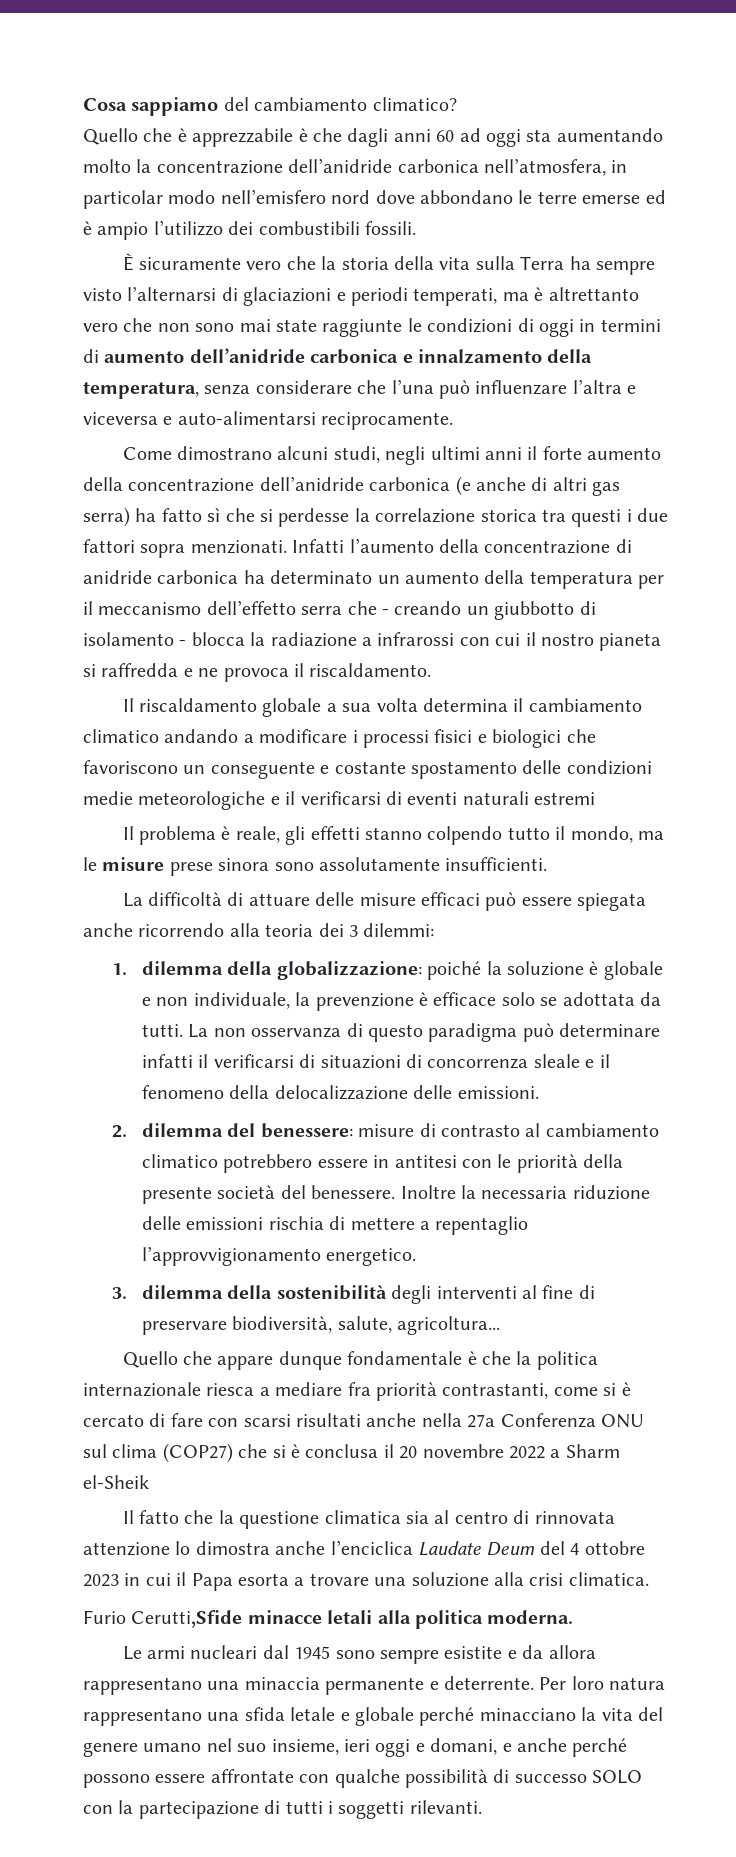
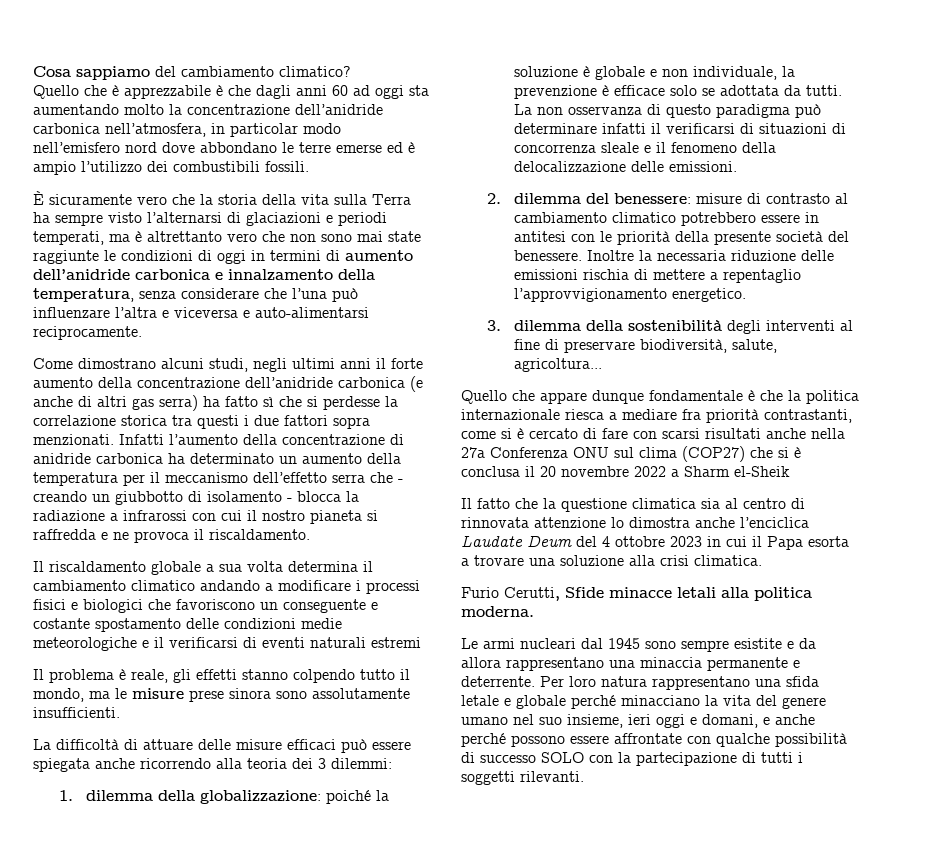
[131,1610,243,1628] Cerutti,Sfide -> [504,587,604,601] Cerutti, Sfide

